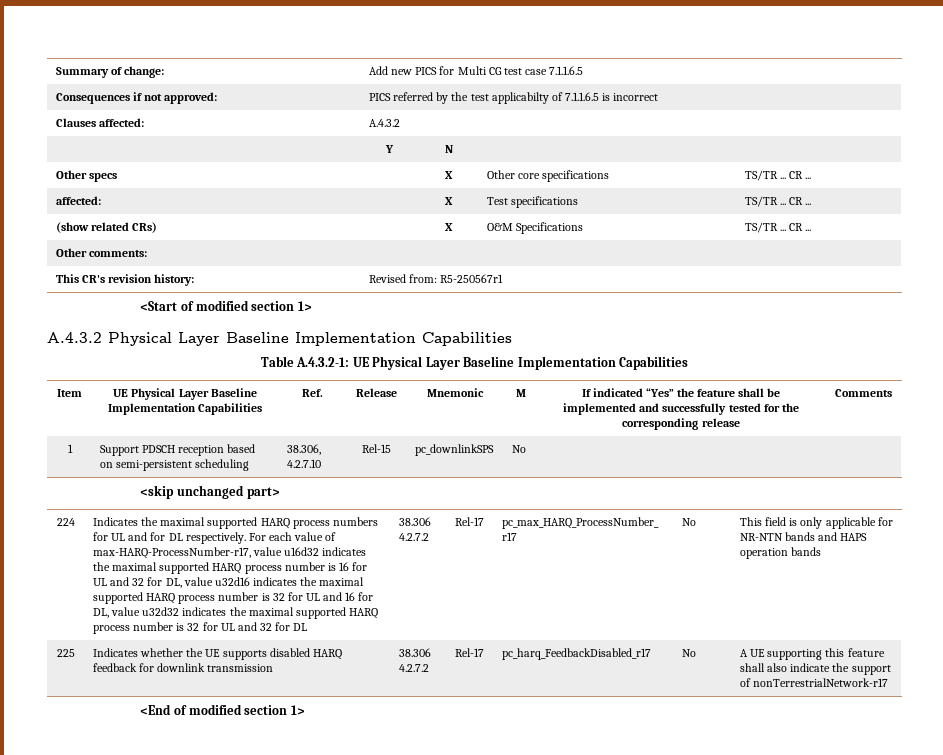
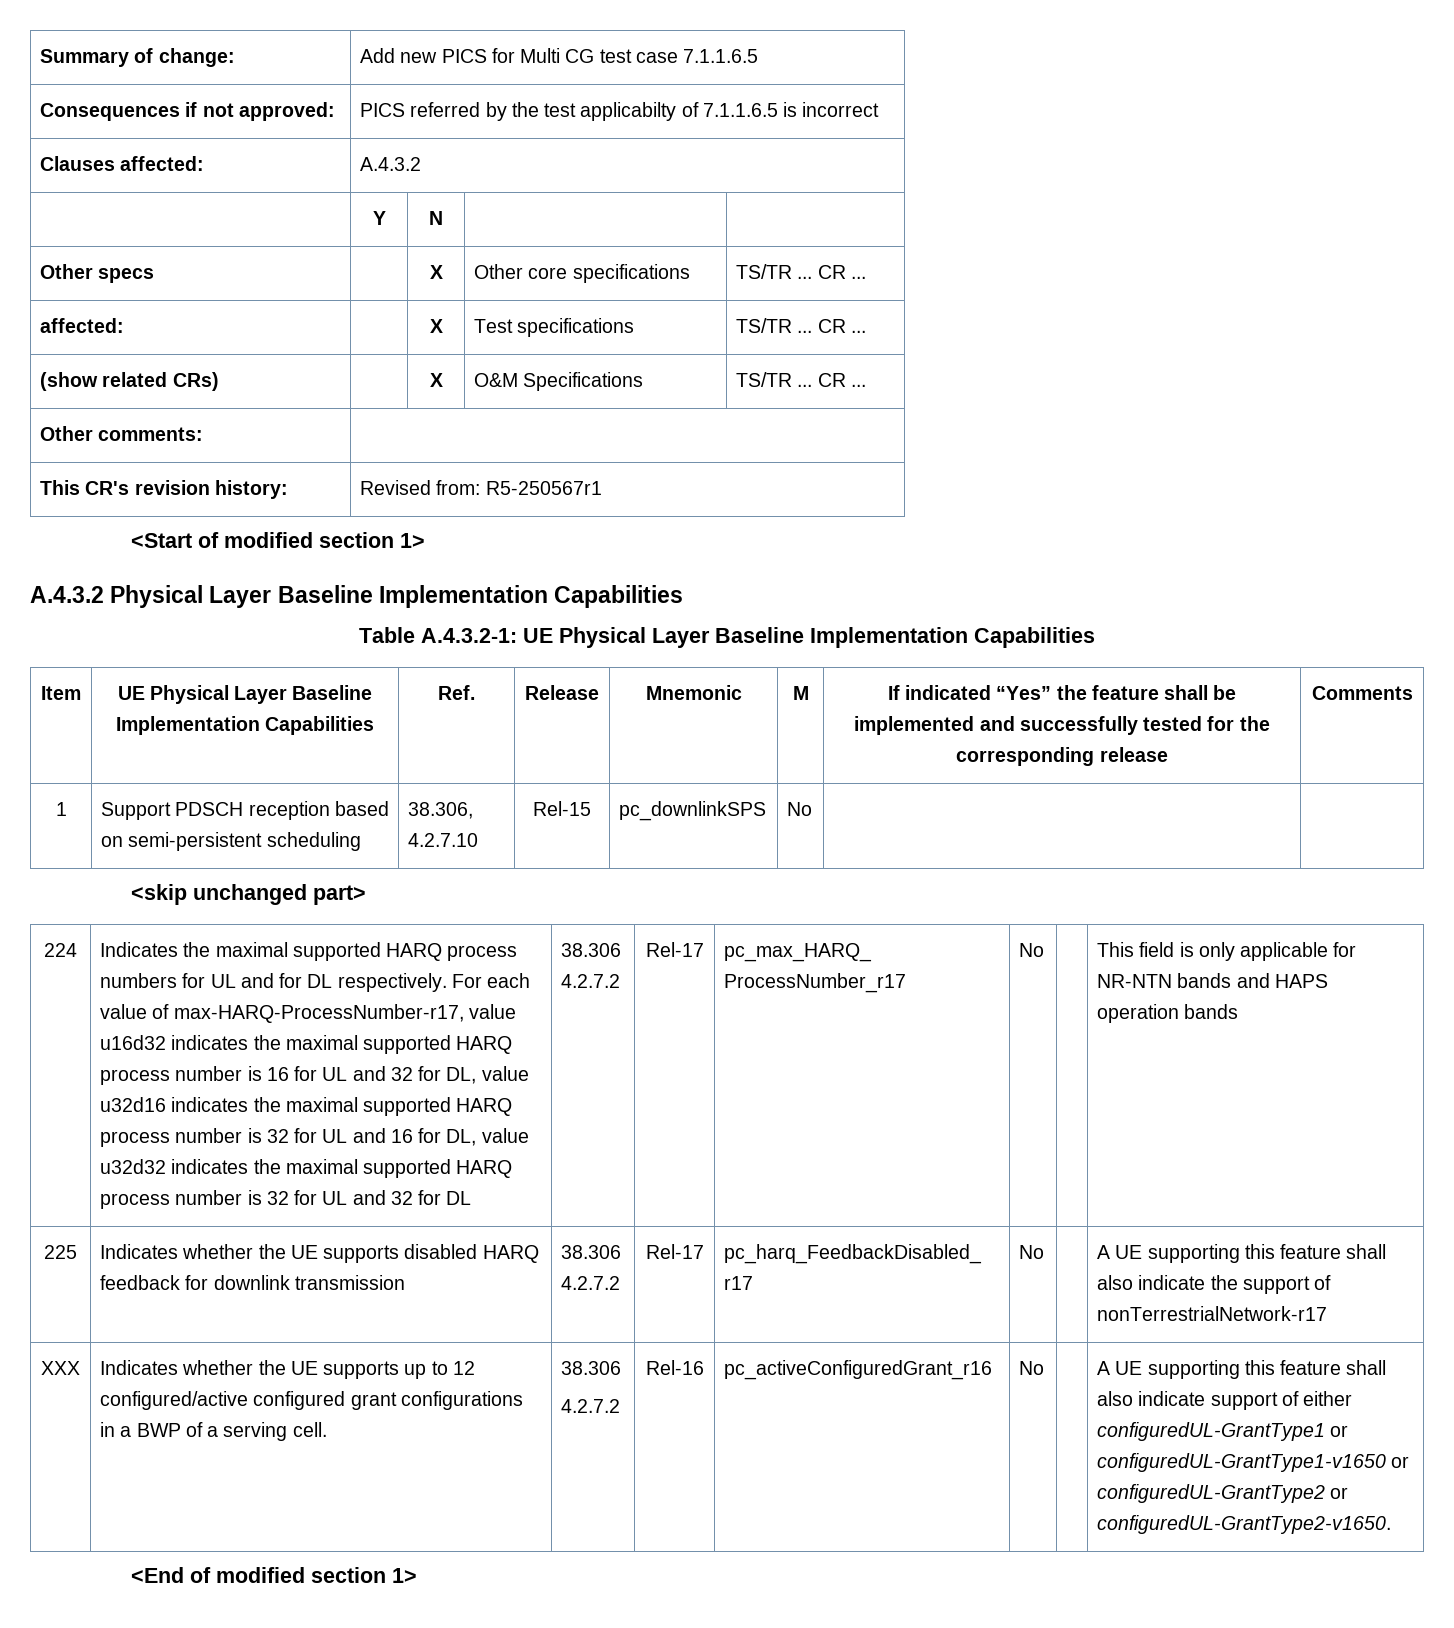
(889, 682) none -> [41,1361,80,1375] [100,1360,475,1379] [100,1391,523,1410] [100,1422,327,1441] [561,1361,622,1375] [561,1399,621,1413] [645,1360,704,1375] [724,1360,993,1380] [1019,1361,1045,1375] [1097,1360,1387,1379] [1097,1391,1353,1410] [1097,1422,1349,1441] [1097,1453,1410,1472] [1097,1484,1349,1503] [1097,1515,1392,1534] // XXX | Indicates whether the UE supports up to 12 configured/active configured grant configurations in a BWP of a serving cell. | 38.306 // 4.2.7.2 | Rel-16 | pc_activeConfiguredGrant_r16 | No | | A UE supporting this feature shall also indicate support of either configuredUL-GrantType1 or configuredUL-GrantType1-v1650 or configuredUL-GrantType2 or configuredUL-GrantType2-v1650.

